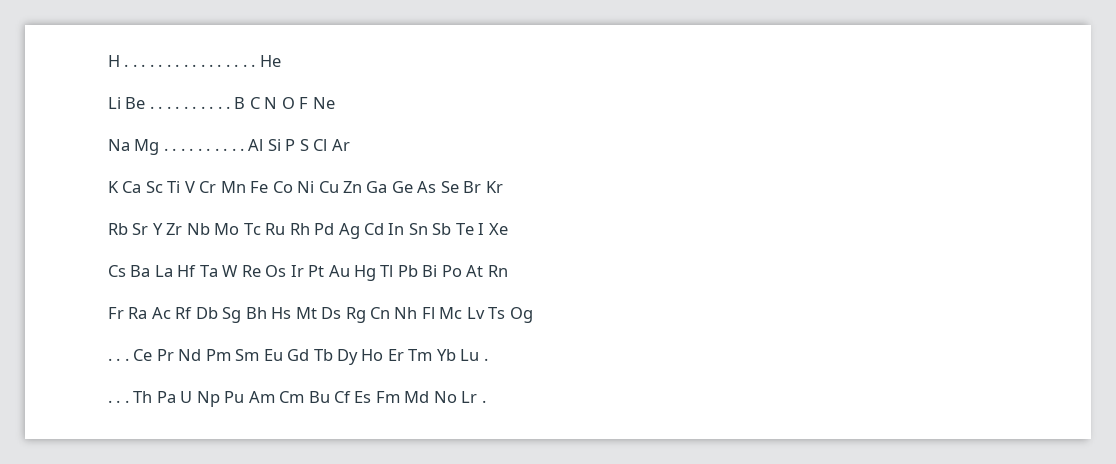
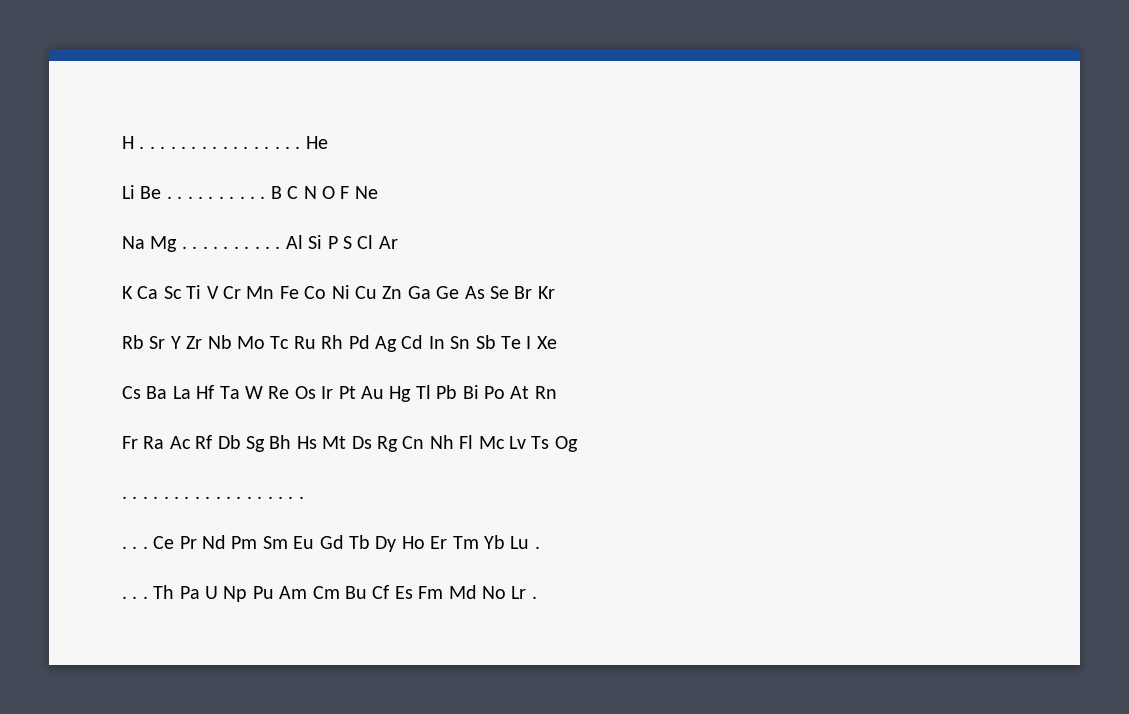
(533, 315) none -> [122,496,304,499] // . . . . . . . . . . . . . . . . . .

